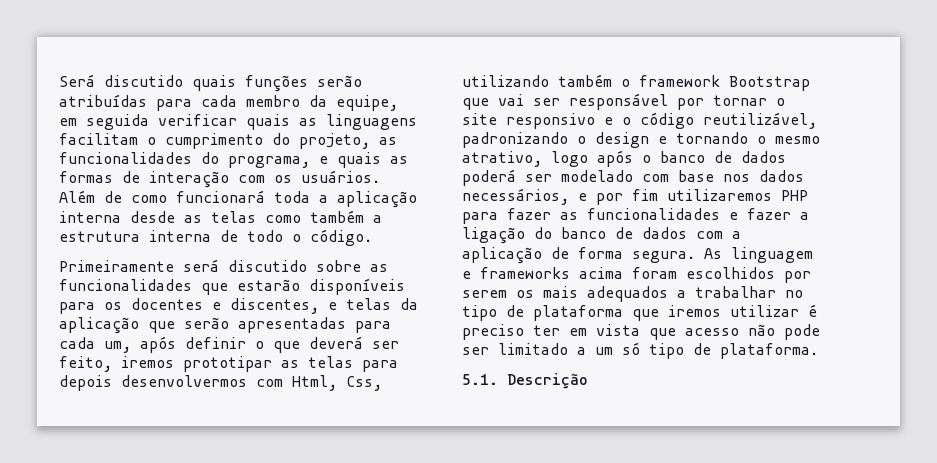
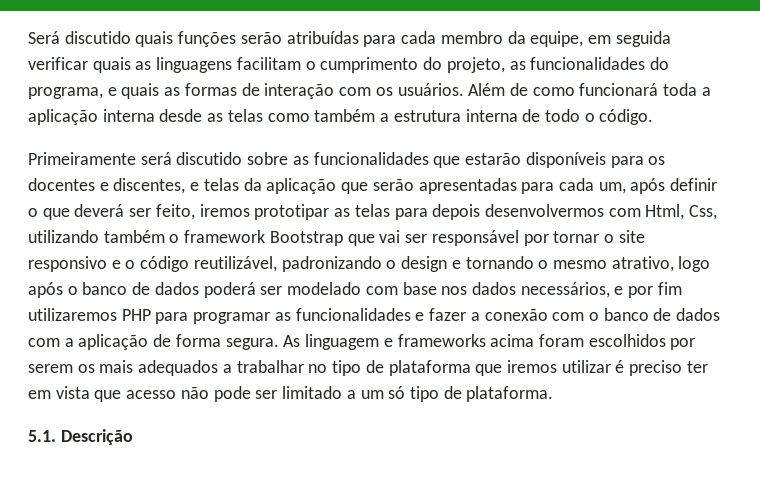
[507,208,551,220] fazer -> [193,312,271,324] programar
[462,227,552,244] ligação do -> [484,309,599,321] conexão com o

